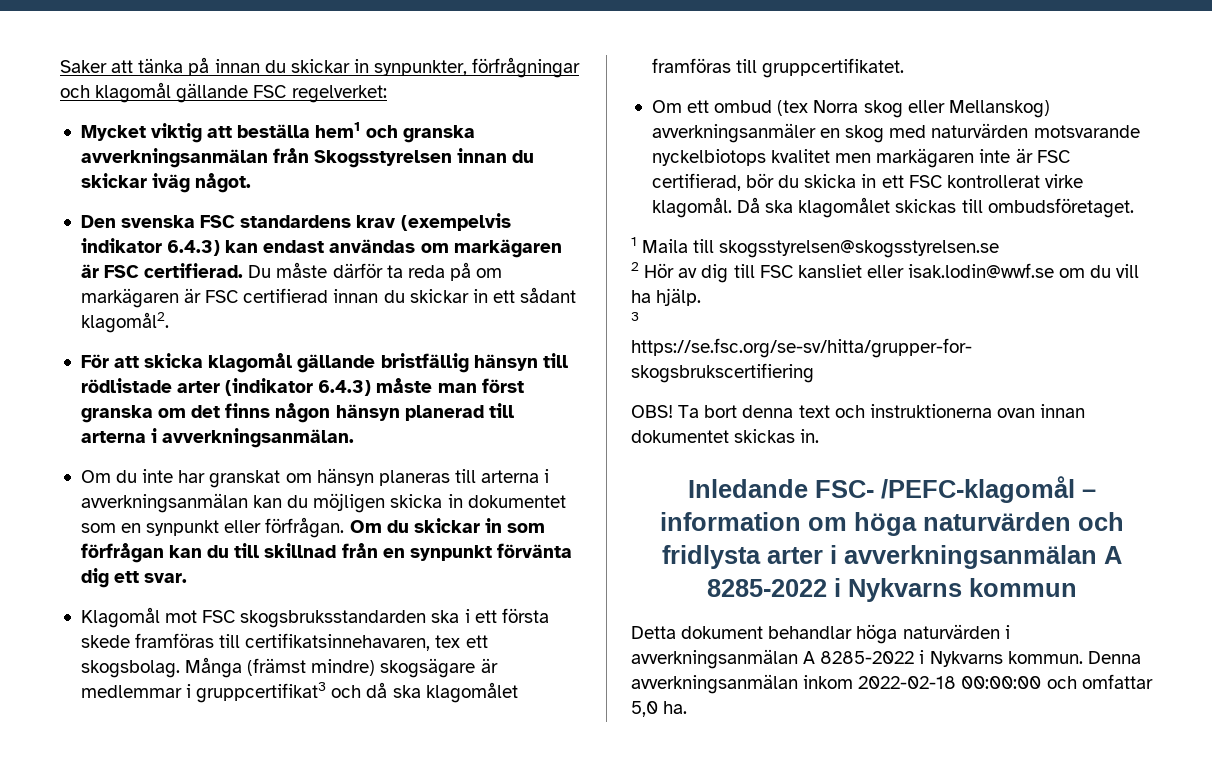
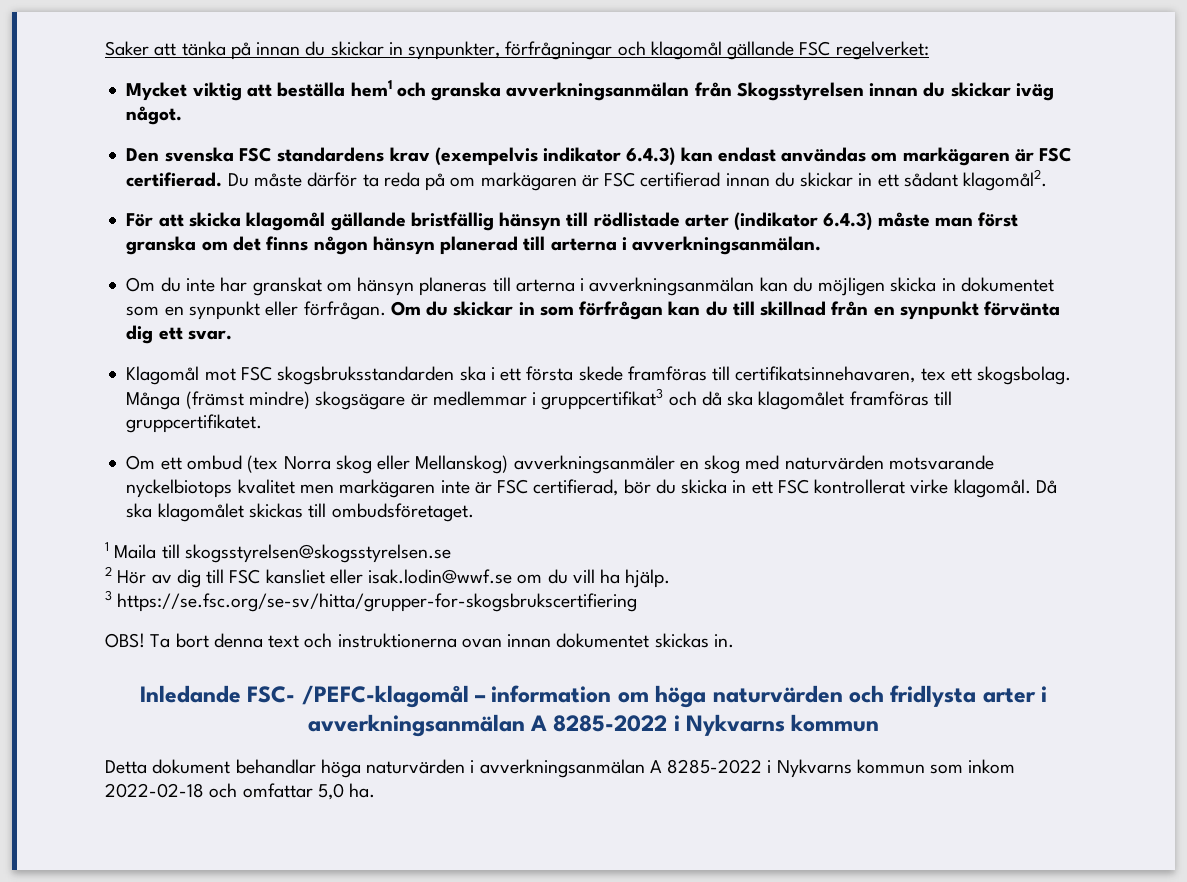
[1007,651,1141,664] [631,674,798,694] kommun. Denna avverkningsanmälan -> [856,759,964,774] kommun som
[961,676,1042,689] 00:00:00 -> (204, 790) none

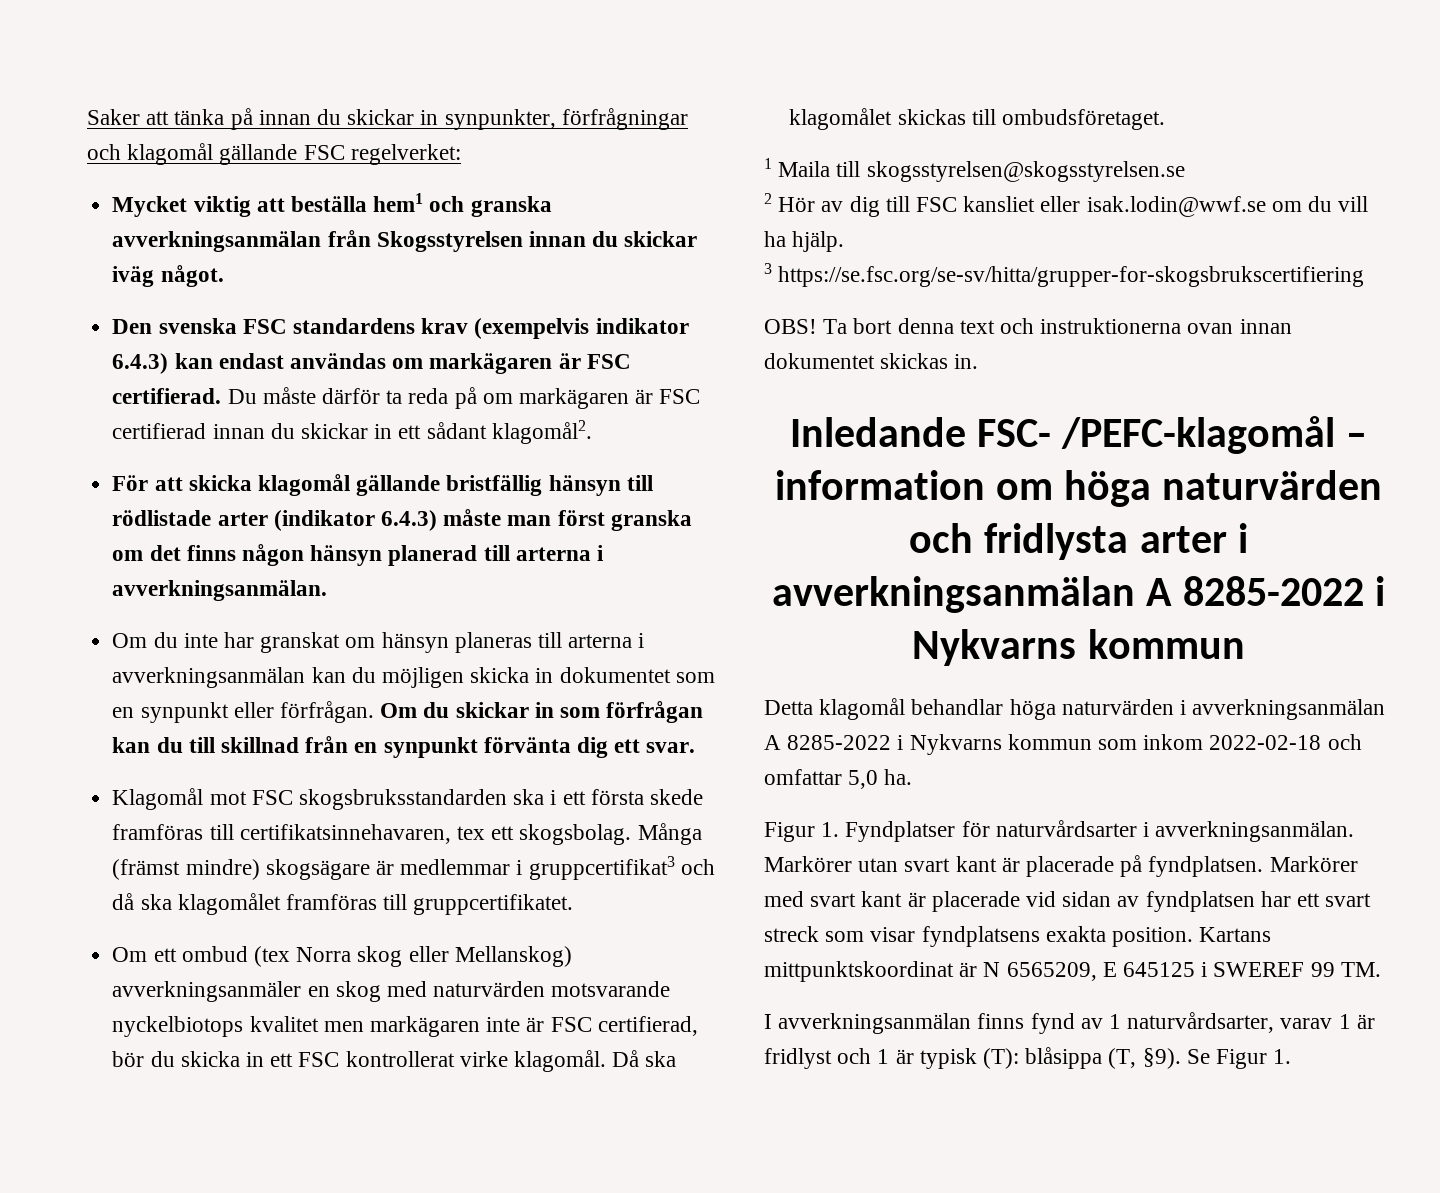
[152,759,231,774] dokument -> [819,698,906,720] klagomål
(376, 790) none -> [764,820,1355,842] [764,855,1358,877] [764,891,1372,912] [764,926,1272,947] [764,961,1381,982] [764,1012,1375,1034] [764,1047,1292,1069] // Figur 1. Fyndplatser för naturvårdsarter i avverkningsanmälan. Markörer utan svart kant är placerade på fyndplatsen. Markörer med svart kant är placerade vid sidan av fyndplatsen har ett svart streck som visar fyndplatsens exakta position. Kartans mittpunktskoordinat är N 6565209, E 645125 i SWEREF 99 TM. // I avverkningsanmälan finns fynd av 1 naturvårdsarter, varav 1 är fridlyst och 1 är typisk (T): blåsippa (T, §9). Se Figur 1.

